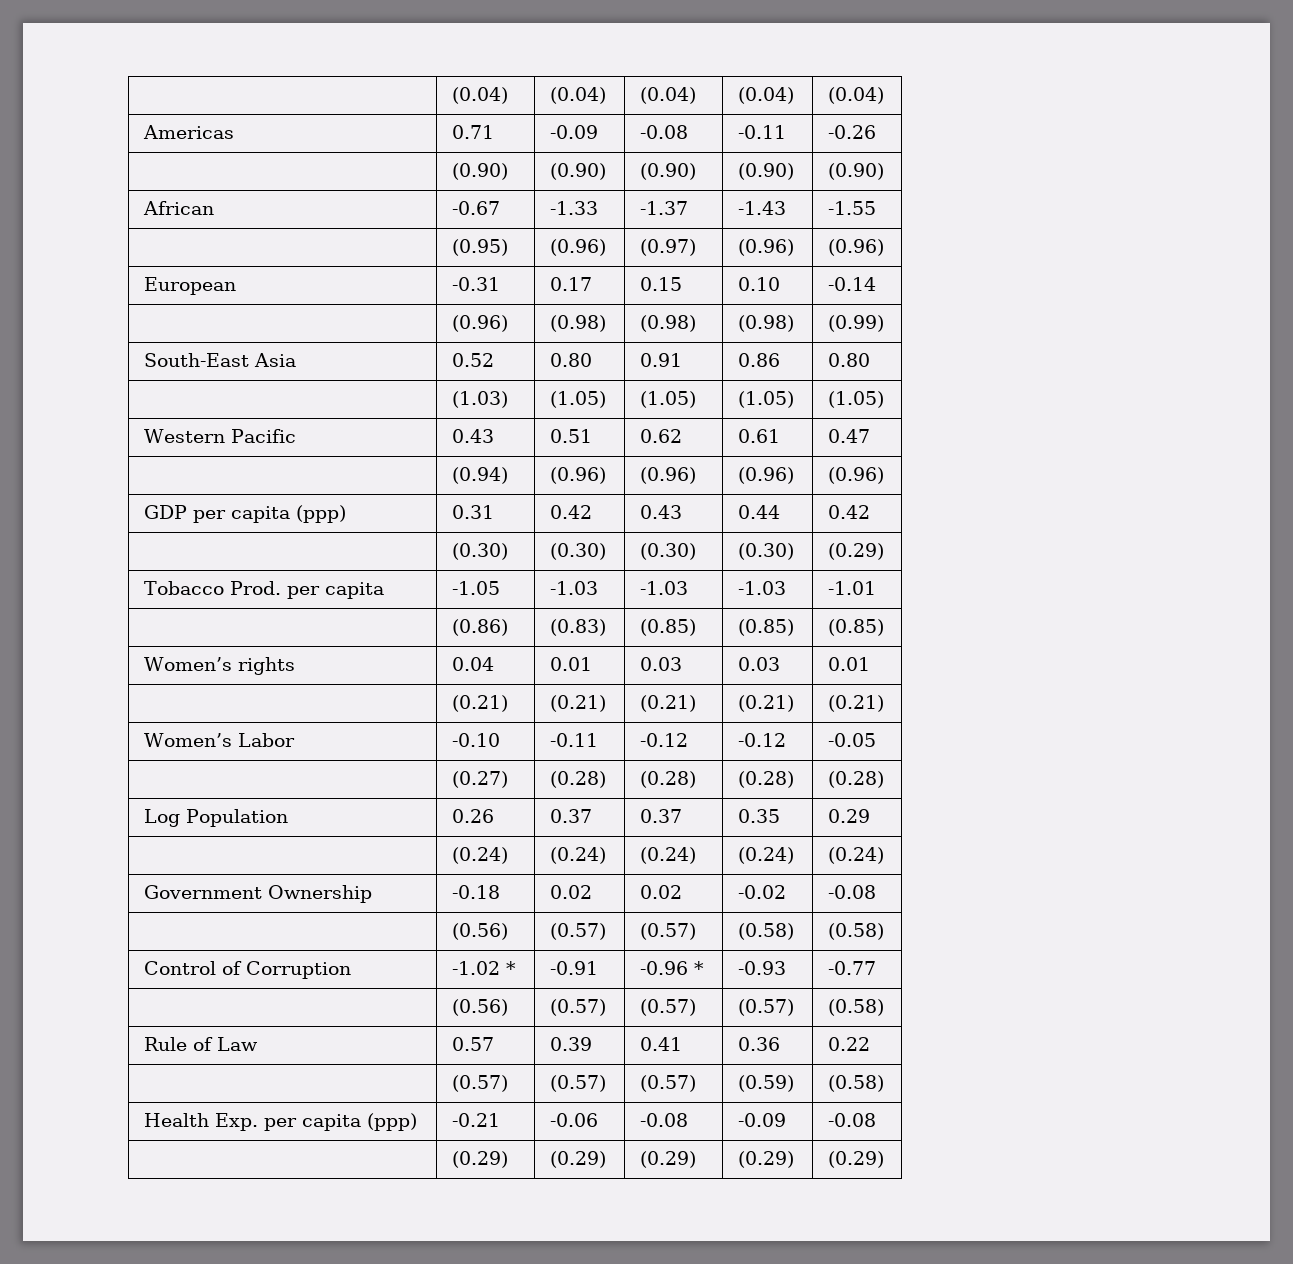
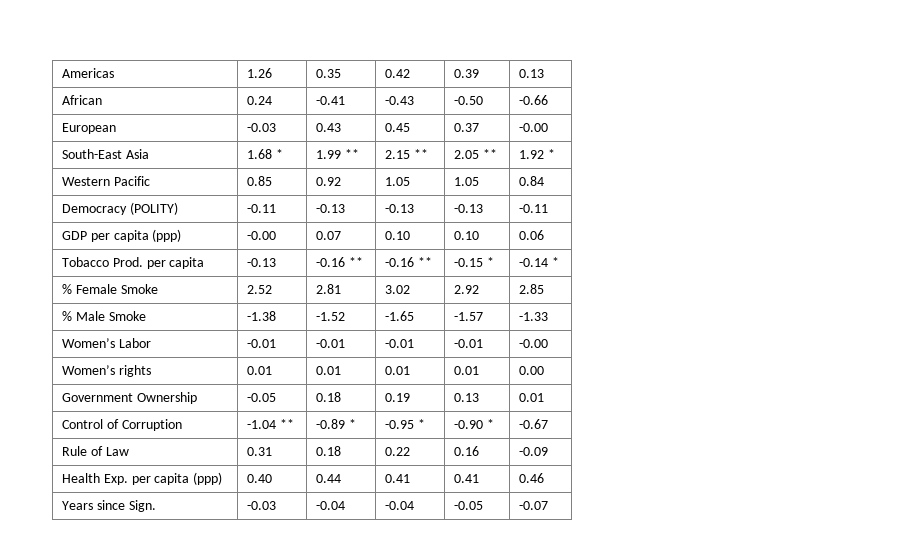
[452,87,509,104] [550,87,607,104] [640,87,697,104] [738,87,795,104] [828,87,885,104] [143,125,235,139] [452,125,495,139] [550,125,599,139] [640,125,689,139] [738,125,787,139] [828,125,877,139] [452,163,509,180] [550,163,607,180] [640,163,697,180] [738,163,795,180] [828,163,885,180] [143,201,215,215] [452,201,501,215] [550,201,599,215] [640,201,689,215] [738,201,787,215] [828,201,877,215] [452,239,509,256] [550,239,607,256] [640,239,697,256] [738,239,795,256] [828,239,885,256] [144,277,237,295] [452,277,501,291] [550,277,593,291] [640,277,683,291] [738,277,781,291] [828,277,877,291] [452,315,509,332] [550,315,607,332] [640,315,697,332] [738,315,795,332] [828,315,885,332] [144,353,297,367] [452,353,495,367] [550,353,593,367] [640,353,683,367] [738,353,781,367] [828,353,871,367] [452,391,509,408] [550,391,607,408] [640,391,697,408] [738,391,795,408] [828,391,885,408] [144,429,297,443] [452,429,495,443] [550,429,593,443] [640,429,683,443] [738,429,781,443] [828,429,871,443] [452,467,509,484] [550,467,607,484] [640,467,697,484] [738,467,795,484] [828,467,885,484] [144,505,347,523] [452,505,495,519] [550,505,593,519] [640,505,683,519] [738,505,781,519] [828,505,871,519] [452,543,509,560] [550,543,607,560] [640,543,697,560] [738,543,795,560] [828,543,885,560] [144,581,385,599] [452,581,501,595] [550,581,599,595] [640,581,689,595] [738,581,787,595] [828,581,877,595] [452,619,509,636] [550,619,607,636] [640,619,697,636] [738,619,795,636] [828,619,885,636] | (0.04) | (0.04) | (0.04) | (0.04) | (0.04) // Americas | 0.71 | -0.09 | -0.08 | -0.11 | -0.26 // | (0.90) | (0.90) | (0.90) | (0.90) | (0.90) // African | -0.67 | -1.33 | -1.37 | -1.43 | -1.55 // | (0.95) | (0.96) | (0.97) | (0.96) | (0.96) // European | -0.31 | 0.17 | 0.15 | 0.10 | -0.14 // | (0.96) | (0.98) | (0.98) | (0.98) | (0.99) // South-East Asia | 0.52 | 0.80 | 0.91 | 0.86 | 0.80 // | (1.03) | (1.05) | (1.05) | (1.05) | (1.05) // Western Pacific | 0.43 | 0.51 | 0.62 | 0.61 | 0.47 // | (0.94) | (0.96) | (0.96) | (0.96) | (0.96) // GDP per capita (ppp) | 0.31 | 0.42 | 0.43 | 0.44 | 0.42 // | (0.30) | (0.30) | (0.30) | (0.30) | (0.29) // Tobacco Prod. per capita | -1.05 | -1.03 | -1.03 | -1.03 | -1.01 // | (0.86) | (0.83) | (0.85) | (0.85) | (0.85) -> [62,68,115,78] [247,68,273,78] [316,69,342,78] [385,69,411,78] [454,69,480,78] [519,69,545,78] [62,95,103,105] [247,96,273,105] [316,96,346,105] [385,96,415,105] [454,96,484,105] [519,95,549,105] [62,123,117,134] [247,123,277,132] [316,123,342,132] [385,123,411,132] [454,123,480,132] [519,123,549,132] [62,149,149,159] [247,149,283,159] [316,149,359,159] [385,149,428,159] [454,149,497,159] [519,149,555,159] [62,176,150,186] [247,176,273,186] [316,177,342,186] [385,177,411,186] [454,177,480,186] [519,176,545,186] [62,202,178,215] [247,204,277,213] [316,204,346,213] [385,204,415,213] [454,204,484,213] [519,204,549,213] [62,229,182,242] [247,231,277,240] [316,231,342,240] [385,231,411,240] [454,231,480,240] [519,230,545,240] [62,257,205,269] [247,258,277,267] [316,257,363,267] [385,257,432,267] [454,257,494,267] [519,257,559,267] [62,284,158,294] [247,285,273,294] [316,284,342,294] [385,285,411,294] [454,285,480,294] [519,284,545,294] [62,311,146,321] [247,311,277,321] [316,312,346,321] [385,311,415,321] [454,312,484,321] [519,312,549,321] [62,338,151,348] [247,339,277,348] [316,339,346,348] [385,339,415,348] [454,339,484,348] [519,339,549,348] Americas | 1.26 | 0.35 | 0.42 | 0.39 | 0.13 // African | 0.24 | -0.41 | -0.43 | -0.50 | -0.66 // European | -0.03 | 0.43 | 0.45 | 0.37 | -0.00 // South-East Asia | 1.68 * | 1.99 ** | 2.15 ** | 2.05 ** | 1.92 * // Western Pacific | 0.85 | 0.92 | 1.05 | 1.05 | 0.84 // Democracy (POLITY) | -0.11 | -0.13 | -0.13 | -0.13 | -0.11 // GDP per capita (ppp) | -0.00 | 0.07 | 0.10 | 0.10 | 0.06 // Tobacco Prod. per capita | -0.13 | -0.16 ** | -0.16 ** | -0.15 * | -0.14 * // % Female Smoke | 2.52 | 2.81 | 3.02 | 2.92 | 2.85 // % Male Smoke | -1.38 | -1.52 | -1.65 | -1.57 | -1.33 // Women’s Labor | -0.01 | -0.01 | -0.01 | -0.01 | -0.00
[452,657,495,671] [550,657,593,671] [640,657,683,671] [738,657,781,671] [828,657,871,671] [452,695,509,712] [550,695,607,712] [640,695,697,712] [738,695,795,712] [828,695,885,712] [144,733,296,747] [452,733,501,747] [550,733,599,747] [640,733,689,747] [738,733,787,747] [828,733,877,747] [452,771,509,788] [550,771,607,788] [640,771,697,788] [738,771,795,788] [828,771,885,788] [144,809,289,827] [452,809,495,823] [550,809,593,823] [640,809,683,823] [738,809,781,823] [828,809,871,823] [452,847,509,864] [550,847,607,864] [640,847,697,864] [738,847,795,864] [828,847,885,864] [144,885,373,903] [452,885,501,899] [550,885,593,899] [640,885,683,899] [738,885,787,899] [828,885,877,899] [452,923,509,940] [550,923,607,940] [640,923,697,940] [738,923,795,940] [828,923,885,940] 0.04 | 0.01 | 0.03 | 0.03 | 0.01 // | (0.21) | (0.21) | (0.21) | (0.21) | (0.21) // Women’s Labor | -0.10 | -0.11 | -0.12 | -0.12 | -0.05 // | (0.27) | (0.28) | (0.28) | (0.28) | (0.28) // Log Population | 0.26 | 0.37 | 0.37 | 0.35 | 0.29 // | (0.24) | (0.24) | (0.24) | (0.24) | (0.24) // Government Ownership | -0.18 | 0.02 | 0.02 | -0.02 | -0.08 // | (0.56) | (0.57) | (0.57) | (0.58) | (0.58) -> [247,366,273,375] [316,366,342,375] [385,366,411,375] [454,366,480,375] [519,366,545,375] [62,392,197,404] [247,393,277,402] [316,392,342,402] [385,393,411,402] [454,393,480,402] [519,393,545,402] 0.01 | 0.01 | 0.01 | 0.01 | 0.00 // Government Ownership | -0.05 | 0.18 | 0.19 | 0.13 | 0.01
[452,961,517,975] [550,961,599,975] [640,961,705,975] [738,961,787,975] [828,961,877,975] [452,999,509,1016] [550,999,607,1016] [640,999,697,1016] [738,999,795,1016] [828,999,885,1016] [144,1037,259,1051] [452,1037,495,1051] [550,1037,593,1051] [640,1037,683,1051] [738,1037,781,1051] [828,1037,871,1051] [452,1075,509,1092] [550,1075,607,1092] [640,1075,697,1092] [738,1075,795,1092] [828,1075,885,1092] -1.02 * | -0.91 | -0.96 * | -0.93 | -0.77 // | (0.56) | (0.57) | (0.57) | (0.57) | (0.58) // Rule of Law | 0.57 | 0.39 | 0.41 | 0.36 | 0.22 // | (0.57) | (0.57) | (0.57) | (0.59) | (0.58) -> [247,419,294,429] [316,419,356,429] [385,419,425,429] [454,419,494,429] [519,419,549,429] [62,446,129,456] [247,447,273,456] [316,446,342,456] [385,447,411,456] [454,446,480,456] [519,447,549,456] -1.04 ** | -0.89 * | -0.95 * | -0.90 * | -0.67 // Rule of Law | 0.31 | 0.18 | 0.22 | 0.16 | -0.09
[452,1113,501,1127] [550,1113,599,1127] [640,1113,689,1127] [738,1113,787,1127] [828,1113,877,1127] [452,1151,509,1168] [550,1151,607,1168] [640,1151,697,1168] [738,1151,795,1168] [828,1151,885,1168] -0.21 | -0.06 | -0.08 | -0.09 | -0.08 // | (0.29) | (0.29) | (0.29) | (0.29) | (0.29) -> [247,474,273,483] [316,474,342,483] [385,474,411,483] [454,474,480,483] [519,473,545,483] [62,500,156,512] [247,501,277,510] [316,501,346,510] [385,501,415,510] [454,501,484,510] [519,501,549,510] 0.40 | 0.44 | 0.41 | 0.41 | 0.46 // Years since Sign. | -0.03 | -0.04 | -0.04 | -0.05 | -0.07

